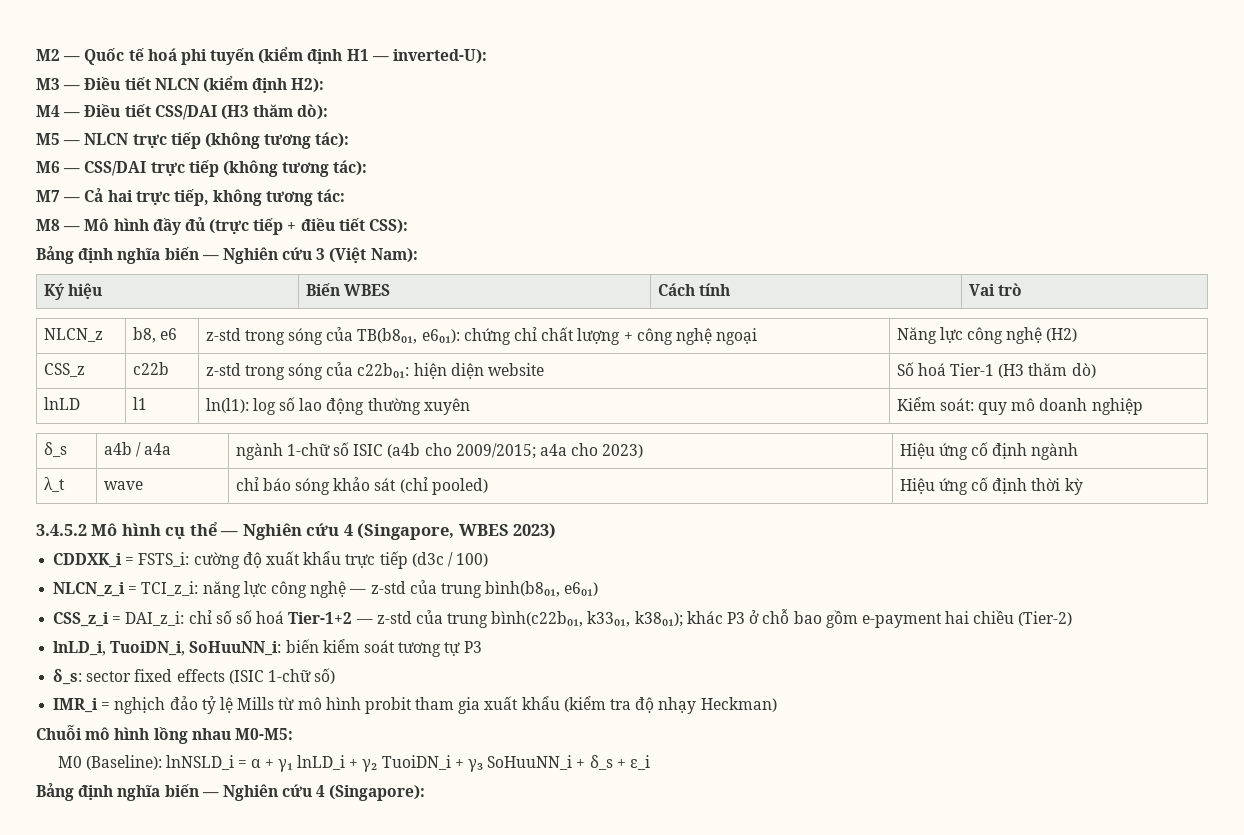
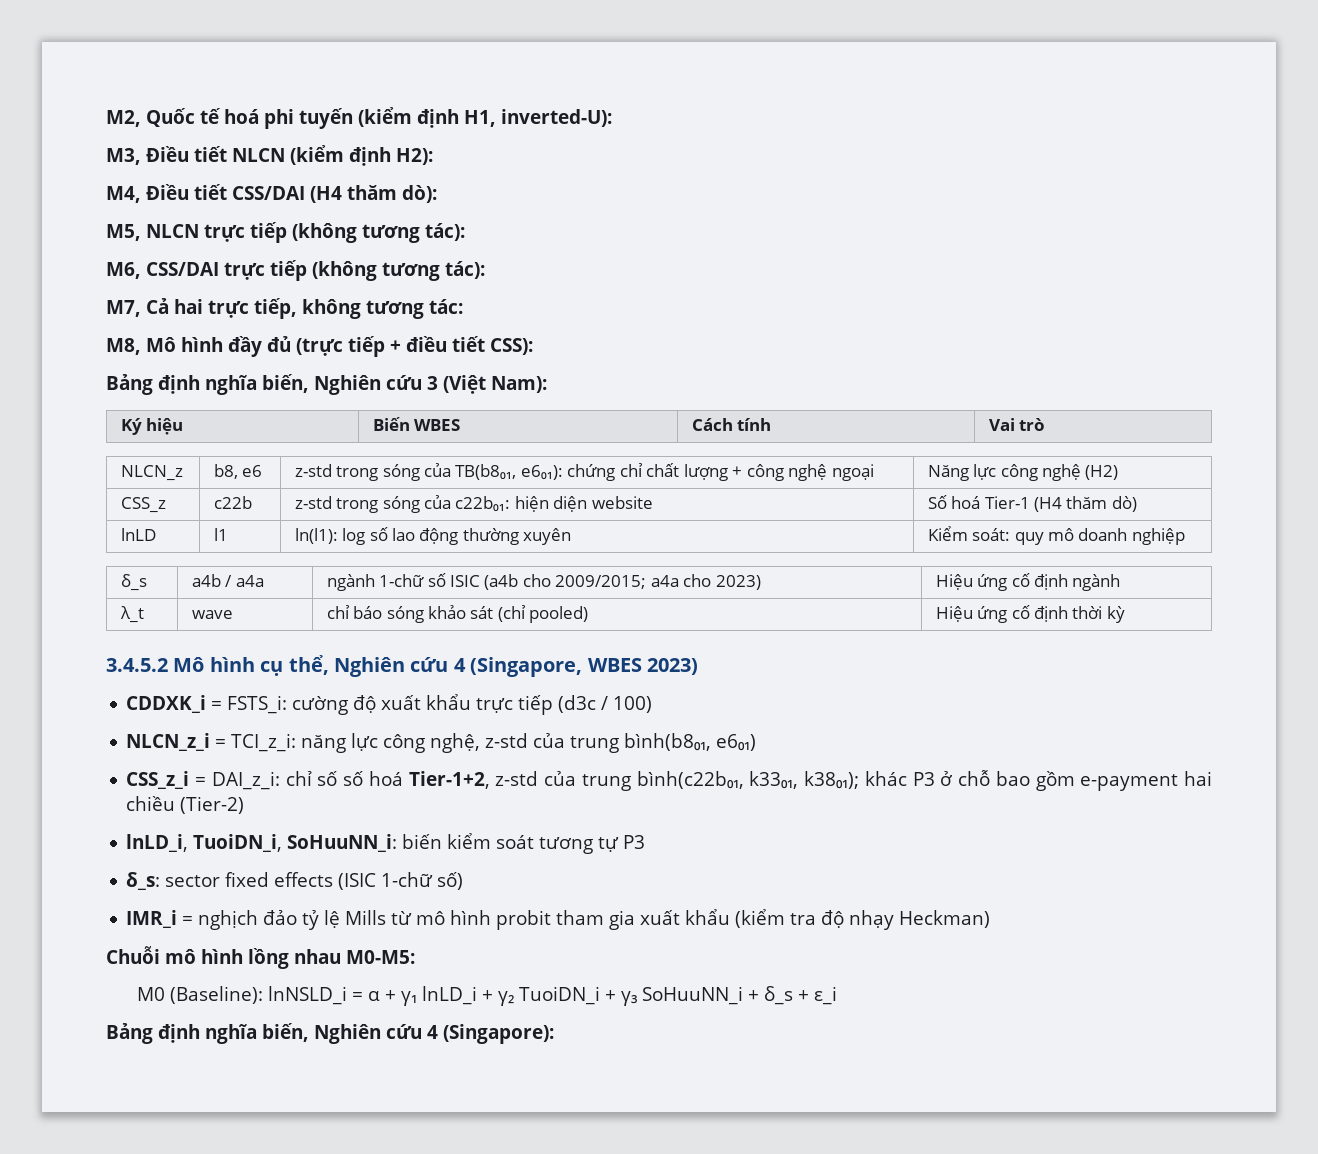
[36,49,81,61] M2 — -> [106,110,141,127] M2,
[346,49,389,61] H1 — -> [464,110,496,127] H1,
[36,78,81,90] M3 — -> [106,148,141,165] M3,
[36,105,81,117] M4 — -> [106,186,141,203] M4,
[220,105,249,120] (H3 -> [310,186,342,203] (H4
[36,133,81,145] M5 — -> [106,224,141,241] M5,
[36,161,81,173] M6 — -> [106,262,141,279] M6,
[36,190,81,202] M7 — -> [106,300,141,317] M7,
[36,219,81,231] M8 — -> [106,338,141,355] M8,
[164,247,219,260] biến — -> [262,374,309,393] biến,
[998,364,1025,378] (H3 -> [1033,497,1062,512] (H4
[189,522,239,536] thể — -> [288,655,329,675] thể,
[310,581,367,598] nghệ — -> [430,733,481,753] nghệ,
[288,612,373,624] Tier-1+2 — -> [408,771,490,789] Tier-1+2,
[164,784,219,797] biến — -> [262,1023,309,1042] biến,

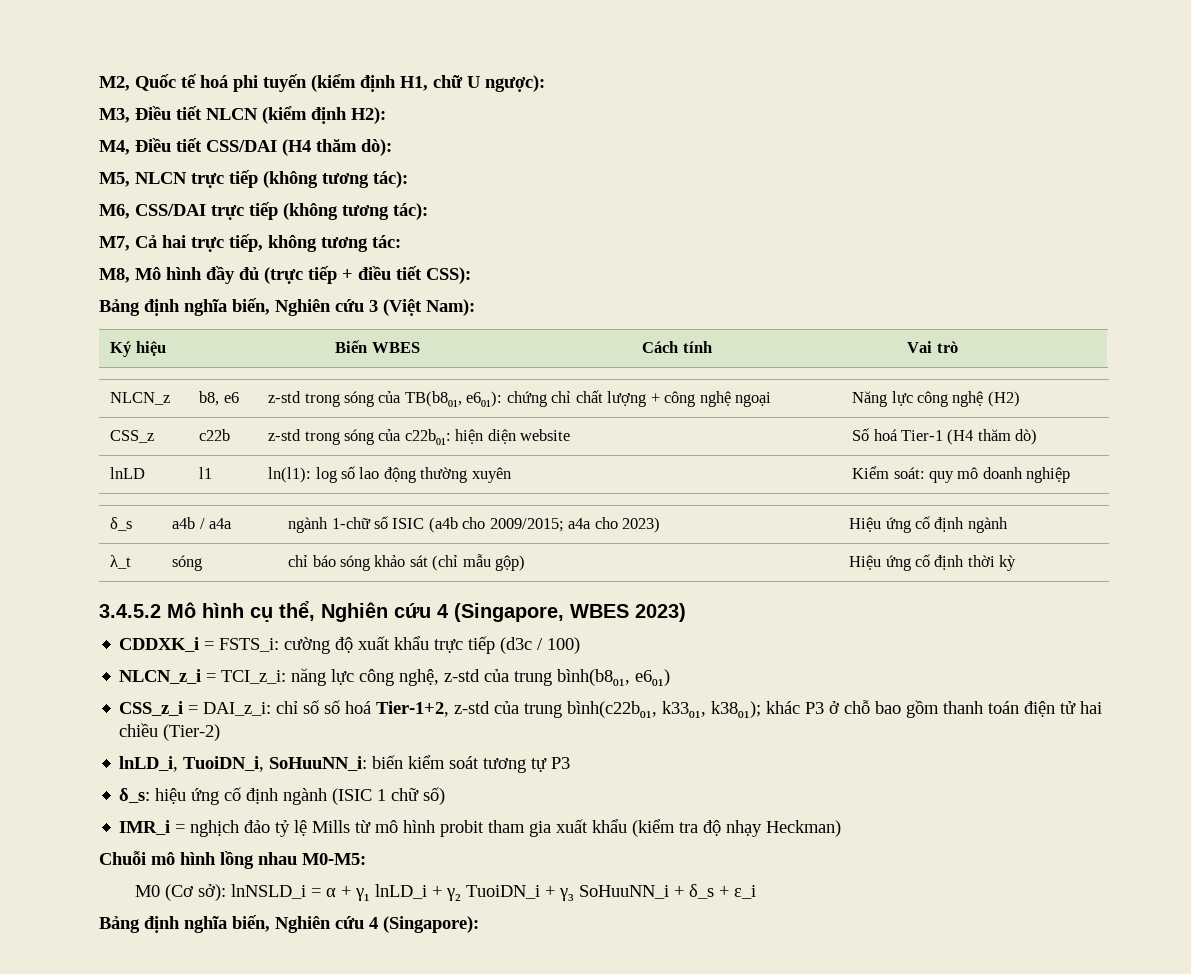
[501,109,612,127] inverted-U): -> [433,75,545,92] chữ U ngược):
[191,610,233,619] wave -> [172,555,203,571] sóng
[529,606,589,623] pooled) -> [462,554,526,571] mẫu gộp)
[1080,774,1179,791] e-payment -> [943,701,1077,717] thanh toán điện tử
[165,872,434,890] sector fixed effects (ISIC 1-chữ -> [155,787,420,805] hiệu ứng cố định ngành (ISIC 1 chữ
[169,986,263,1004] (Baseline): -> [164,884,226,901] (Cơ sở):

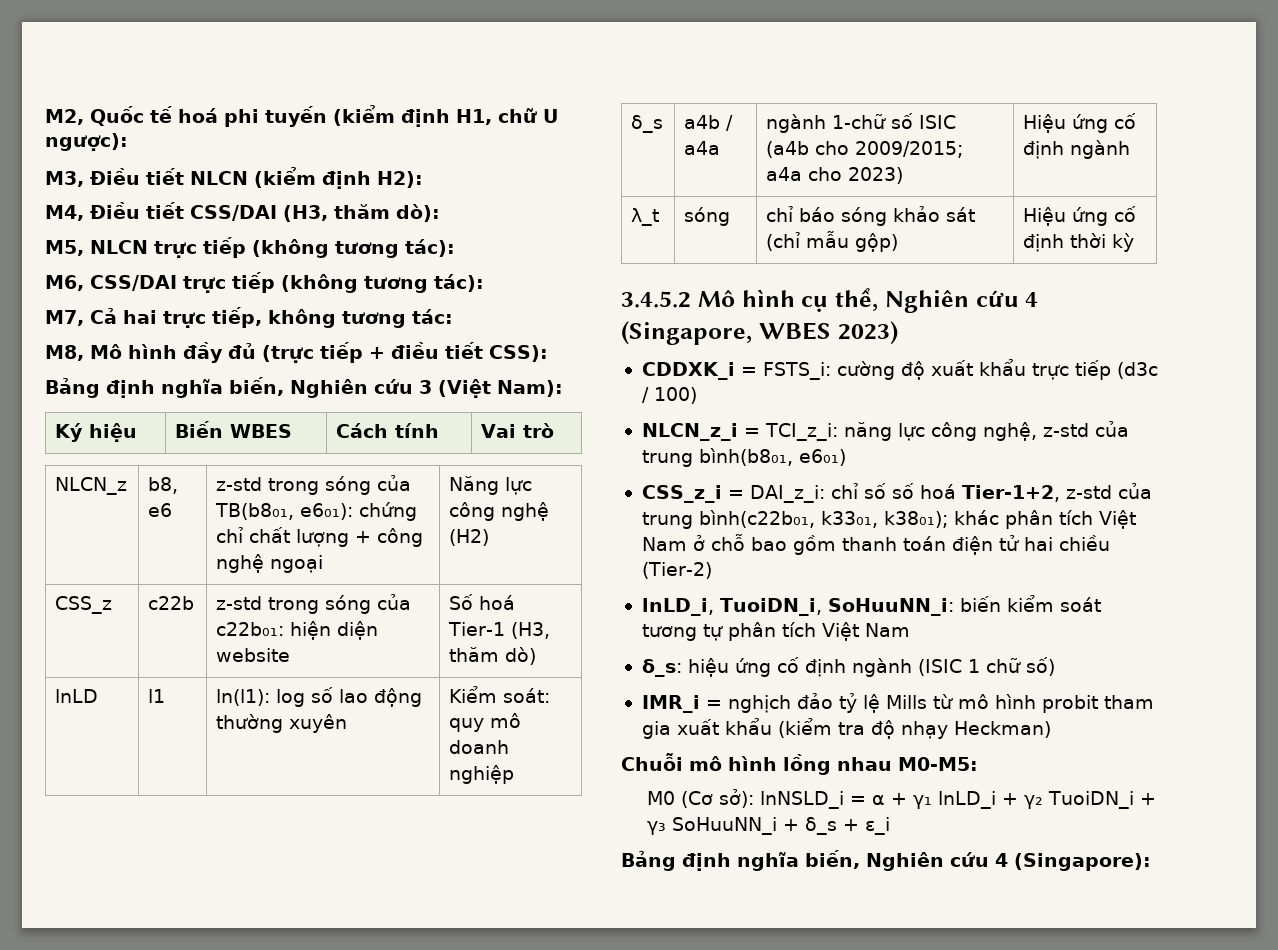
[282,139,311,156] (H4 -> [282,205,328,222] (H3,
[947,429,974,445] (H4 -> [510,622,550,639] (H3,
[805,702,825,714] P3 -> [1004,510,1136,529] [641,537,687,551] phân tích Việt Nam
[551,757,571,769] P3 -> [727,622,910,641] phân tích Việt Nam

